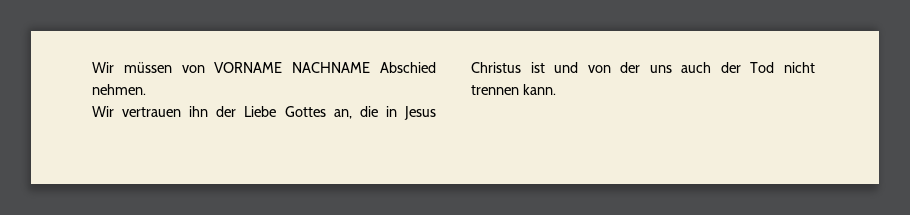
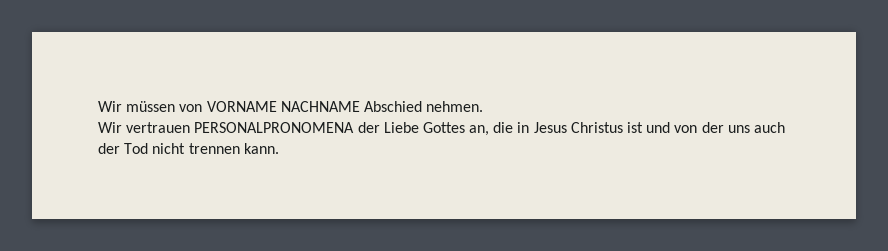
[189,106,209,117] ihn -> [194,122,355,133] PERSONALPRONOMENA

